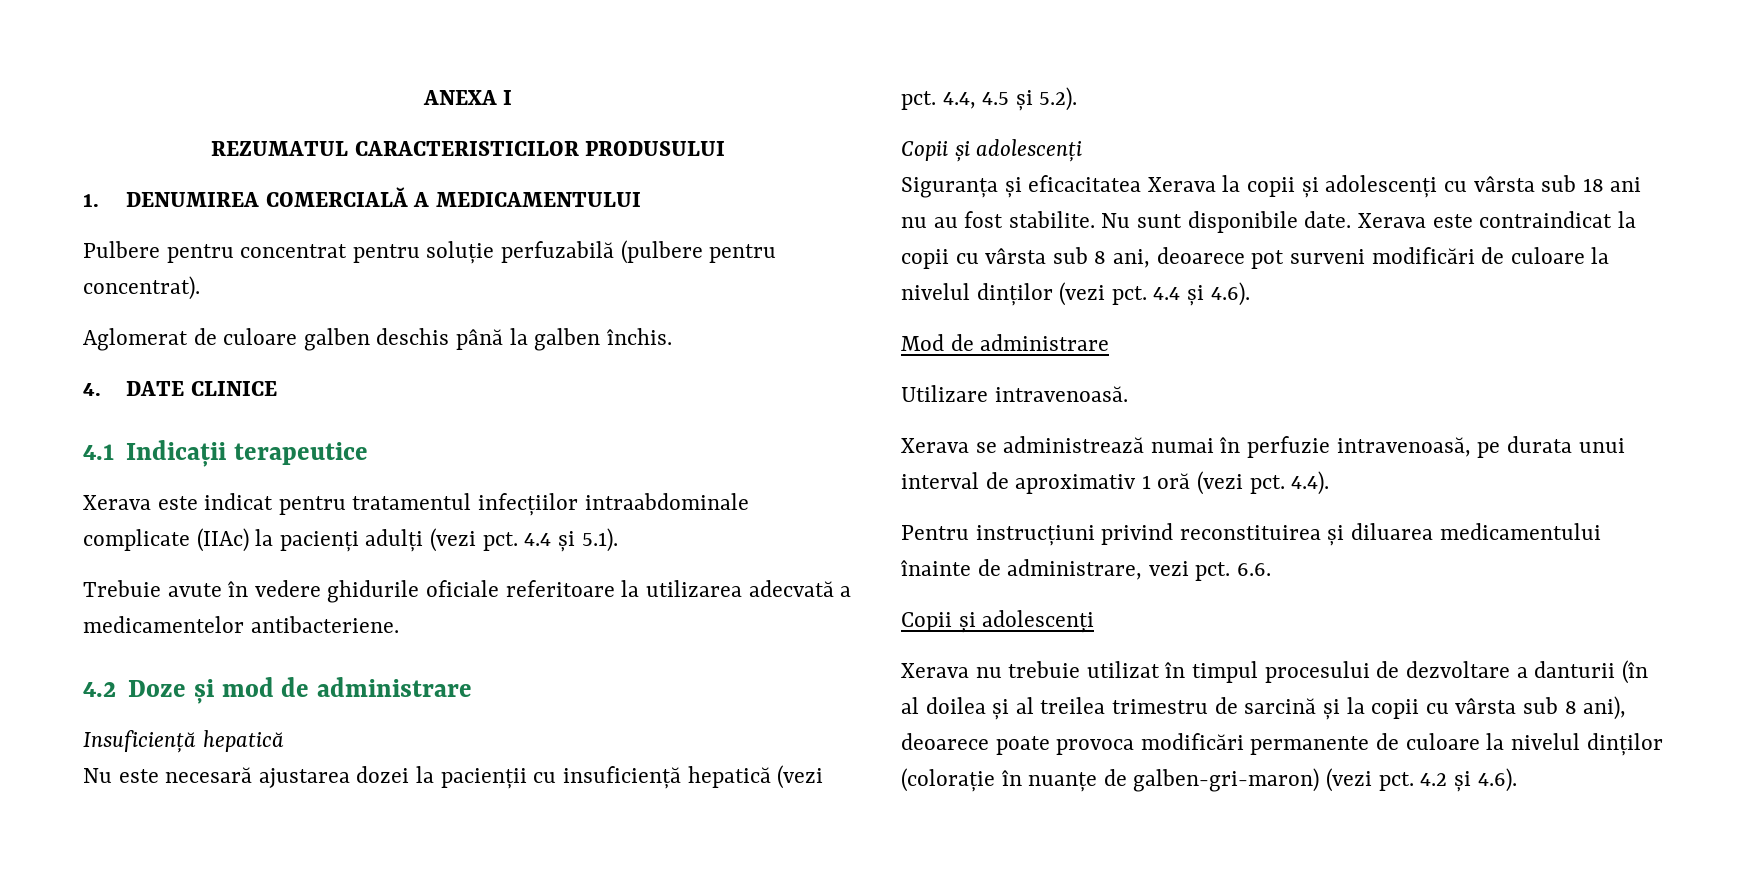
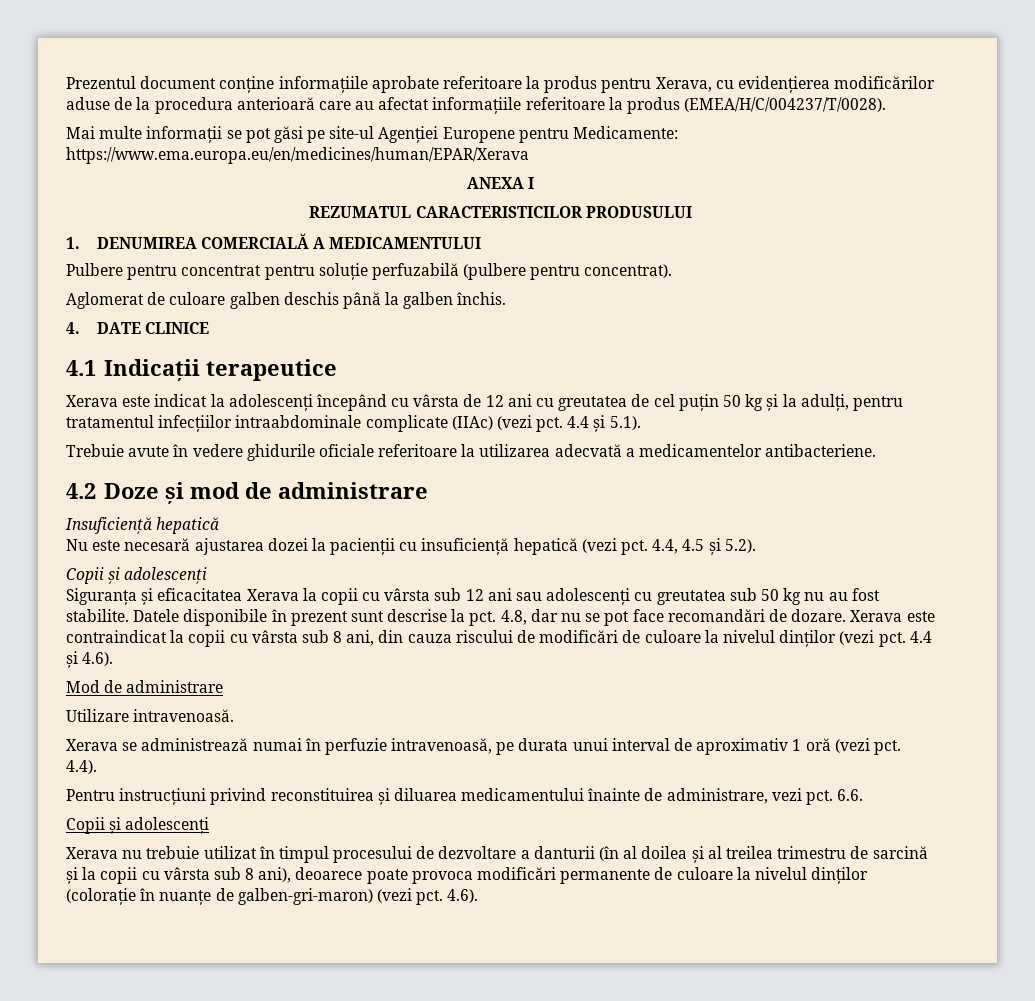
(422, 97) none -> [66,76,936,93] [66,97,887,114] [66,126,679,143] [66,147,529,164] Prezentul document conține informațiile aprobate referitoare la produs pentru Xerava, cu evidențierea modificărilor aduse de la procedura anterioară care au afectat informațiile referitoare la produs (EMEA/H/C/004237/T/0028). // Mai multe informații se pot găsi pe site-ul Agenției Europene pentru Medicamente: https://www.ema.europa.eu/en/medicines/human/EPAR/Xerava //
(274, 501) none -> [210,394,849,411] la adolescenți începând cu vârsta de 12 ani cu greutatea de cel puțin 50 kg și la adulți,
[255,529,424,552] la pacienți adulți -> (493, 423) none
[1301,175,1642,198] [901,211,1352,233] și adolescenți cu vârsta sub 18 ani nu au fost stabilite. Nu sunt disponibile date. -> [362,588,880,605] [66,609,847,626] cu vârsta sub 12 ani sau adolescenți cu greutatea sub 50 kg nu au fost stabilite. Datele disponibile în prezent sunt descrise la pct. 4.8, dar nu se pot face recomandări de dozare.
[1156,247,1365,269] deoarece pot surveni -> [378,630,536,643] din cauza riscului de
[1420,771,1471,792] 4.2 și -> (444, 897) none

